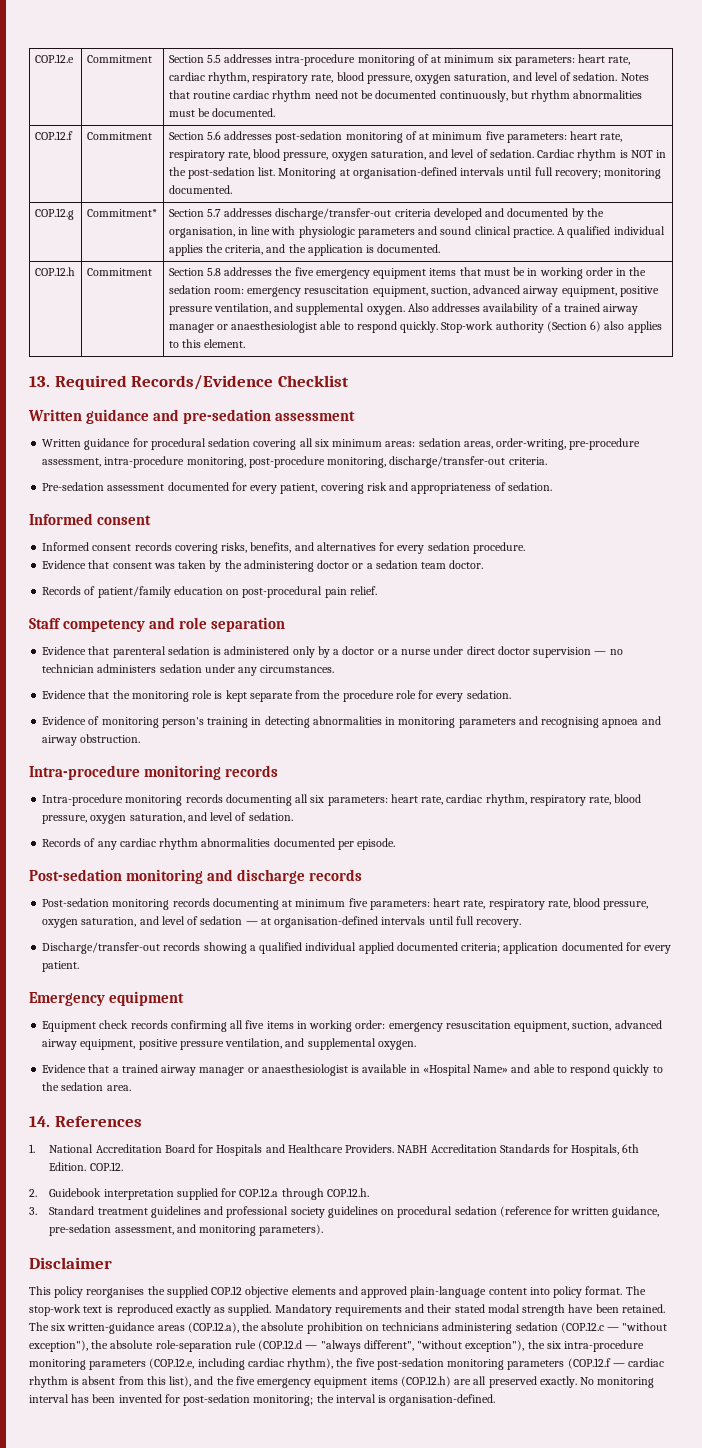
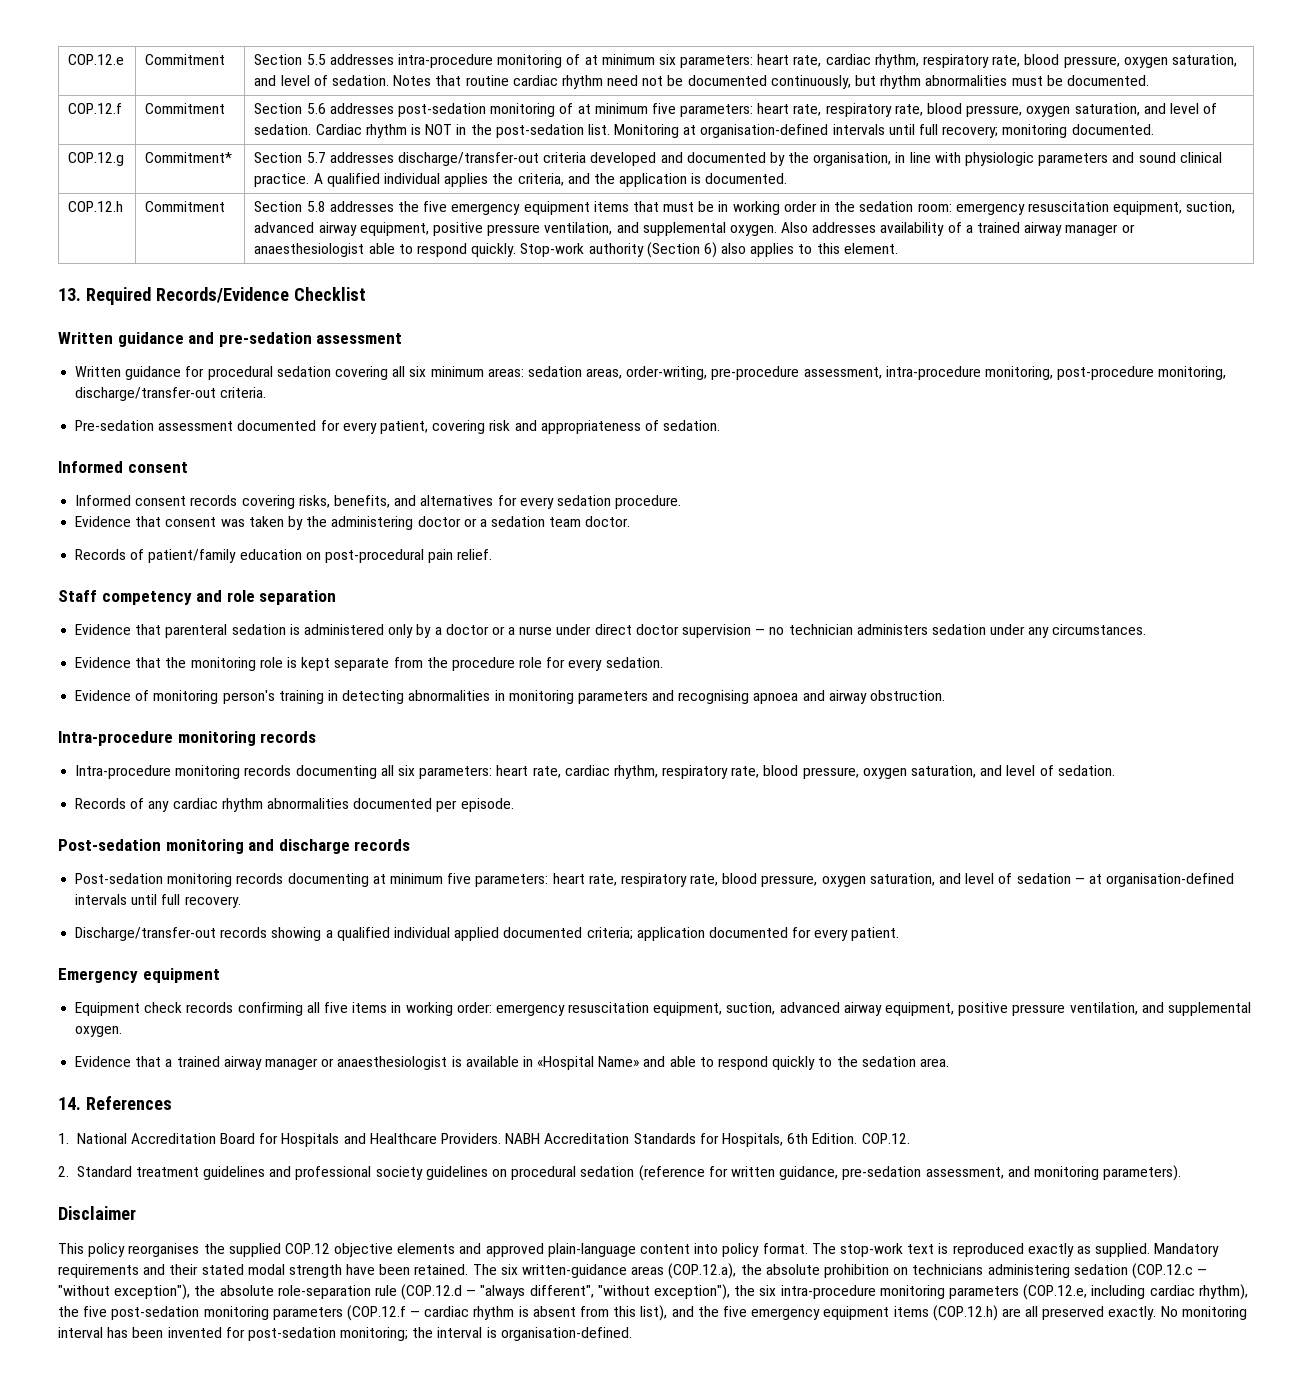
[49,1188,369,1200] [29,1207,37,1215] Guidebook interpretation supplied for COP.12.a through COP.12.h. // 3. -> (69, 1171) none

